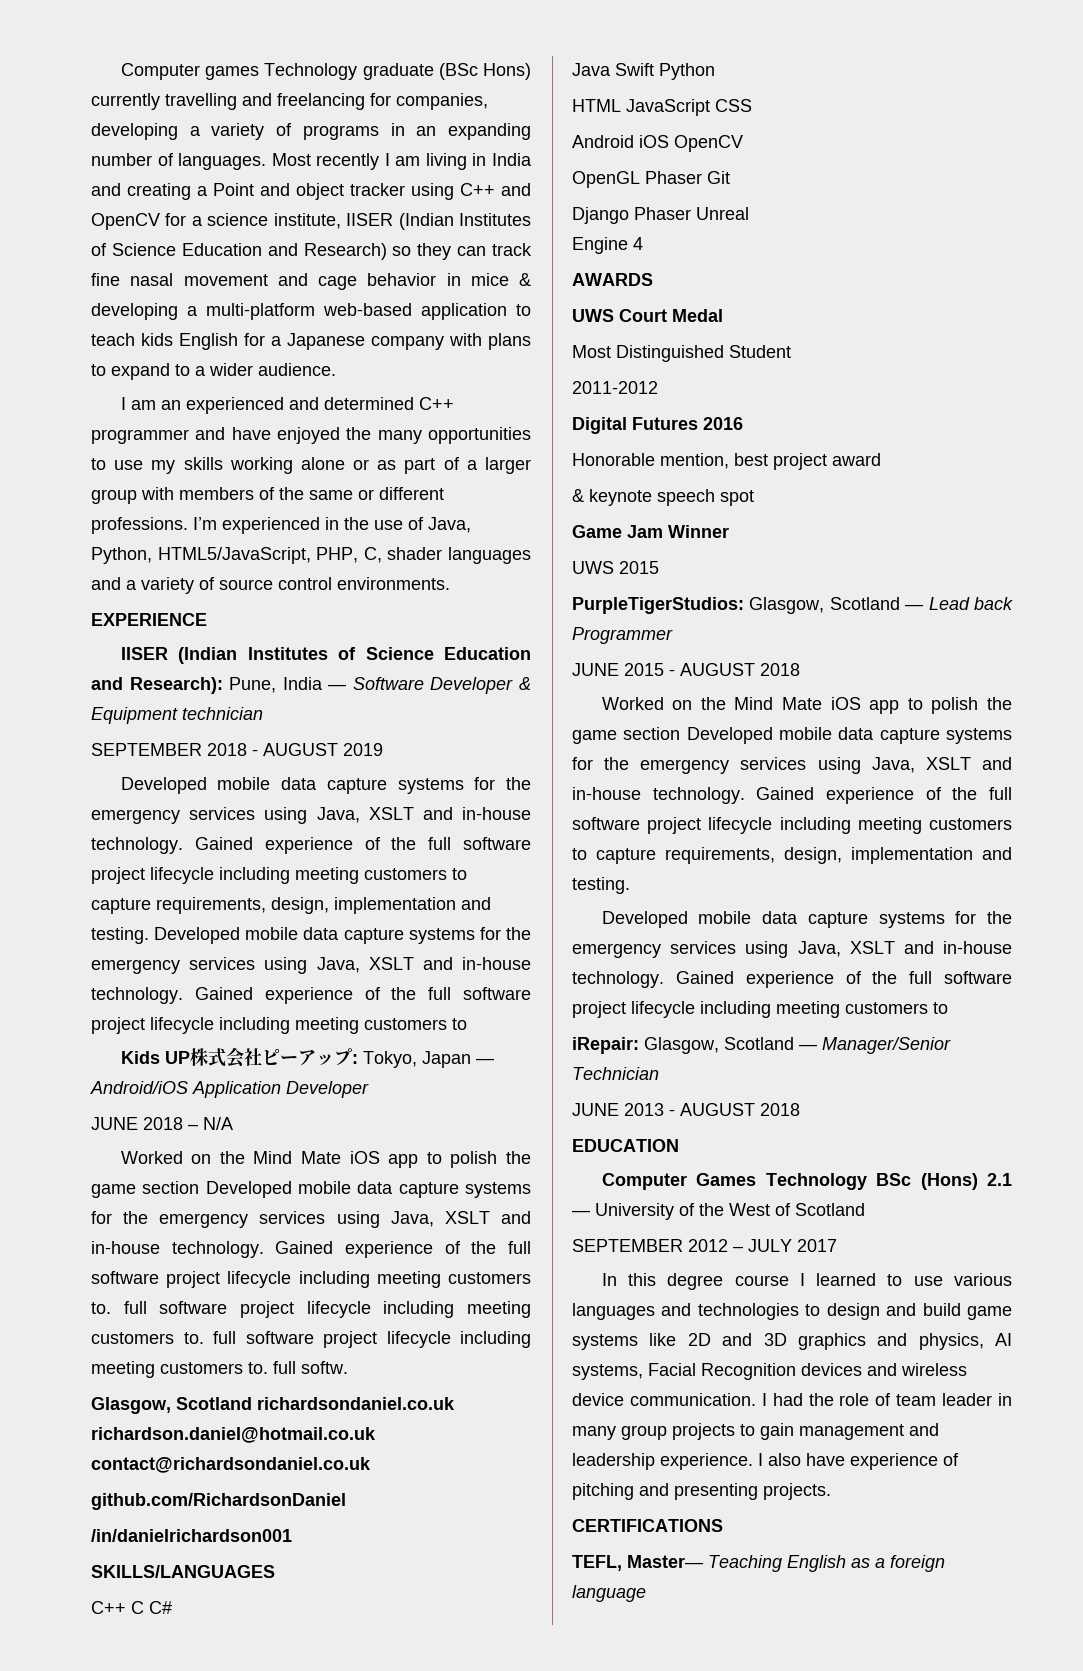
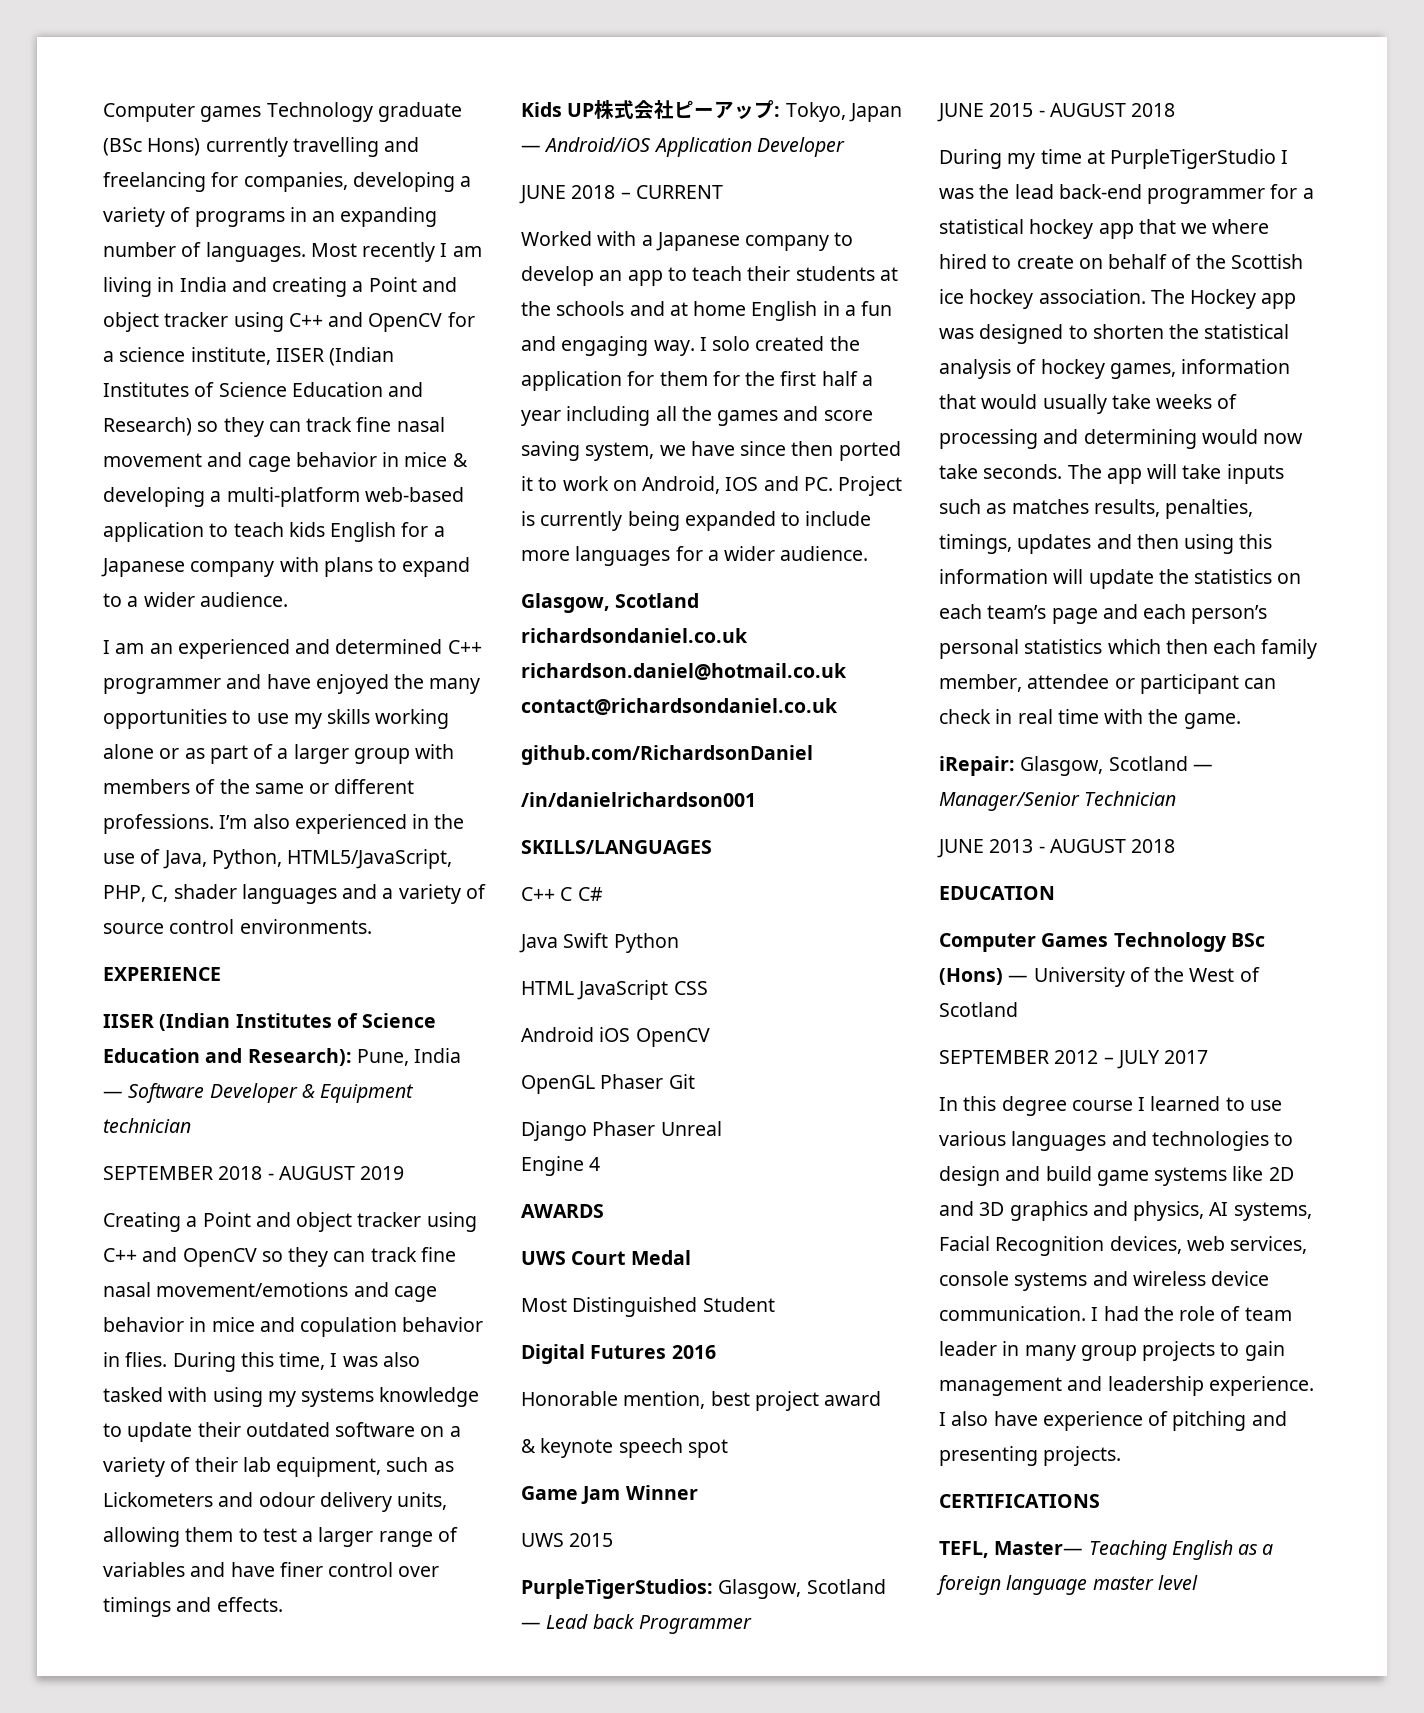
(217, 523) none -> [252,814,290,829] also
[120,777,531,794] [91,807,531,824] [91,837,531,854] [91,867,467,884] [91,897,491,914] [91,927,531,944] [91,957,531,974] [91,987,531,1004] [91,1017,467,1034] Developed mobile data capture systems for the emergency services using Java, XSLT and in-house technology. Gained experience of the full software project lifecycle including meeting customers to capture requirements, design, implementation and testing. Developed mobile data capture systems for the emergency services using Java, XSLT and in-house technology. Gained experience of the full software project lifecycle including meeting customers to -> [103,1212,477,1232] [103,1247,456,1267] [103,1282,437,1302] [103,1317,484,1337] [103,1352,420,1372] [103,1387,480,1407] [103,1422,461,1442] [103,1457,454,1477] [103,1492,448,1512] [103,1527,458,1547] [103,1562,440,1577] [103,1597,283,1617] Creating a Point and object tracker using C++ and OpenCV so they can track fine nasal movement/emotions and cage behavior in mice and copulation behavior in flies. During this time, I was also tasked with using my systems knowledge to update their outdated software on a variety of their lab equipment, such as Lickometers and odour delivery units, allowing them to test a larger range of variables and have finer control over timings and effects.
[203,1117,233,1130] [120,1151,532,1168] [91,1181,531,1198] [91,1211,531,1228] [91,1241,531,1258] [91,1271,531,1288] [91,1301,531,1318] [91,1331,531,1348] [91,1361,348,1378] N/A // Worked on the Mind Mate iOS app to polish the game section Developed mobile data capture systems for the emergency services using Java, XSLT and in-house technology. Gained experience of the full software project lifecycle including meeting customers to. full software project lifecycle including meeting customers to. full software project lifecycle including meeting customers to. full softw. -> [635,185,723,199] [521,231,854,251] [521,266,898,286] [521,301,893,321] [521,336,860,356] [521,371,873,391] [521,406,873,426] [521,441,901,461] [521,476,903,496] [521,511,872,531] [521,546,869,566] CURRENT // Worked with a Japanese company to develop an app to teach their students at the schools and at home English in a fun and engaging way. I solo created the application for them for the first half a year including all the games and score saving system, we have since then ported it to work on Android, IOS and PC. Project is currently being expanded to include more languages for a wider audience.
[572,381,658,394] // 2011-2012 -> (775, 1304) none
[601,697,1013,714] [572,727,1012,744] [572,757,1012,774] [572,787,1012,804] [572,817,1012,834] [572,847,1012,864] [572,877,630,894] [601,911,1012,928] [572,941,1012,958] [572,971,1012,988] [572,1001,948,1018] Worked on the Mind Mate iOS app to polish the game section Developed mobile data capture systems for the emergency services using Java, XSLT and in-house technology. Gained experience of the full software project lifecycle including meeting customers to capture requirements, design, implementation and testing. // Developed mobile data capture systems for the emergency services using Java, XSLT and in-house technology. Gained experience of the full software project lifecycle including meeting customers to -> [939,149,1289,169] [939,184,1314,204] [939,219,1270,239] [939,254,1303,269] [939,289,1297,309] [939,324,1290,344] [939,359,1291,379] [939,394,1238,414] [939,429,1304,449] [939,464,1284,484] [939,499,1254,519] [939,534,1273,554] [939,569,1302,589] [939,604,1268,624] [939,639,1318,659] [939,674,1277,694] [939,709,1241,729] During my time at PurpleTigerStudio I was the lead back-end programmer for a statistical hockey app that we where hired to create on behalf of the Scottish ice hockey association. The Hockey app was designed to shorten the statistical analysis of hockey games, information that would usually take weeks of processing and determining would now take seconds. The app will take inputs such as matches results, penalties, timings, updates and then using this information will update the statistics on each team’s page and each person’s personal statistics which then each family member, attendee or participant can check in real time with the game.
[987,1173,1012,1186] 2.1 -> (1003, 976) none
[801,1363,862,1376] devices -> [1109,1236,1308,1254] [939,1271,1088,1291] devices, web services, console systems
(646, 1593) none -> [1092,1575,1198,1590] master level

